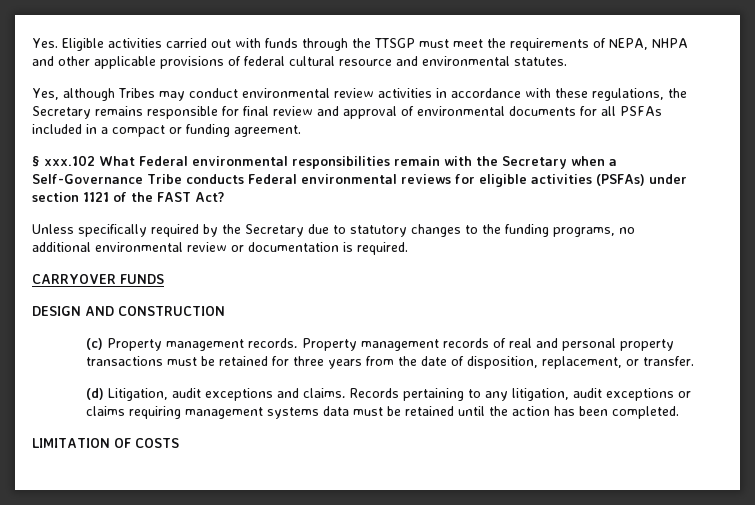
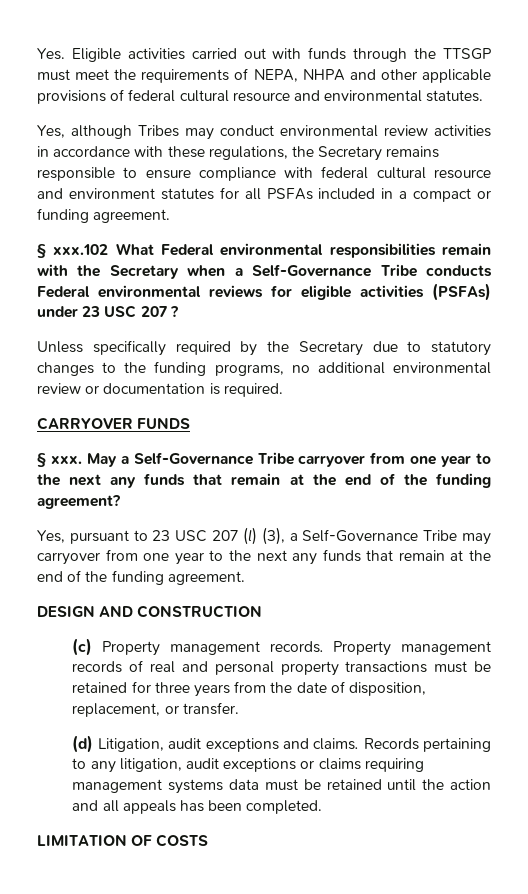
[222,106,576,119] for final review and approval of environmental documents -> [123,166,491,181] [37,188,214,200] to ensure compliance with federal cultural resource and environment statutes
[32,192,224,202] section 1121 of the FAST Act? -> [82,305,178,318] 23 USC 207 ?
(164, 279) none -> [37,452,491,467] [37,473,491,488] [37,495,120,509] [37,527,491,545] [37,549,491,565] [37,570,245,585] // § xxx. May a Self-Governance Tribe carryover from one year to the next any funds that remain at the end of the funding agreement? // Yes, pursuant to 23 USC 207 (l) (3), a Self-Governance Tribe may carryover from one year to the next any funds that remain at the end of the funding agreement.
(550, 411) none -> [72,800,176,814] and all appeals

